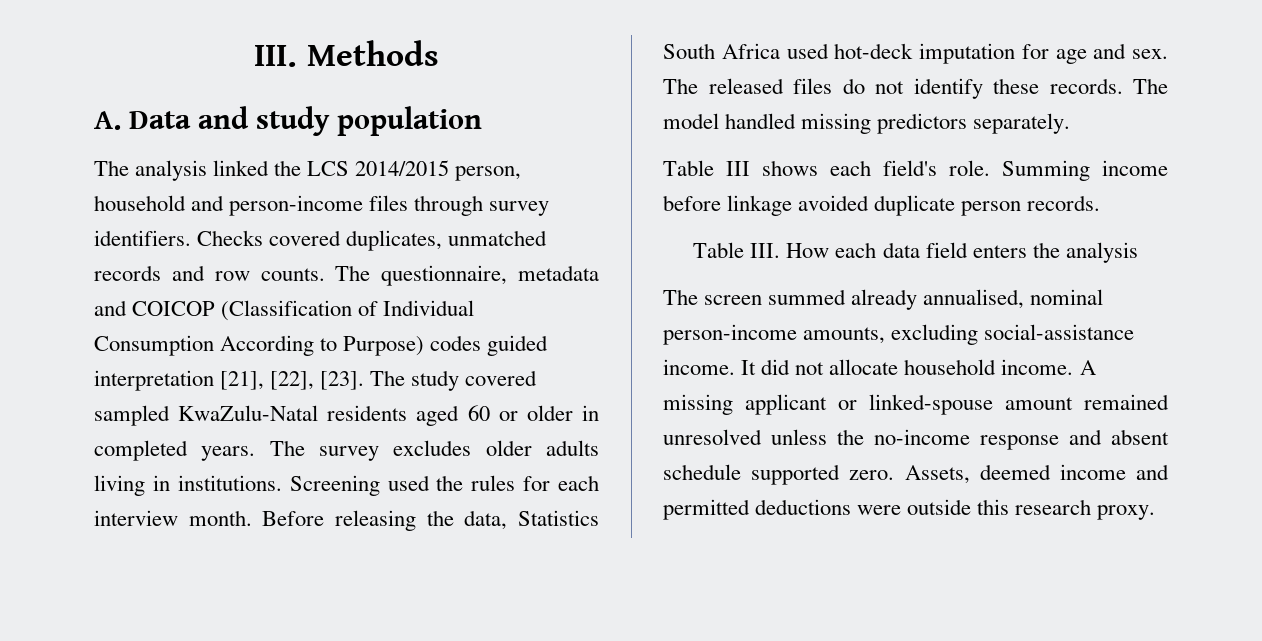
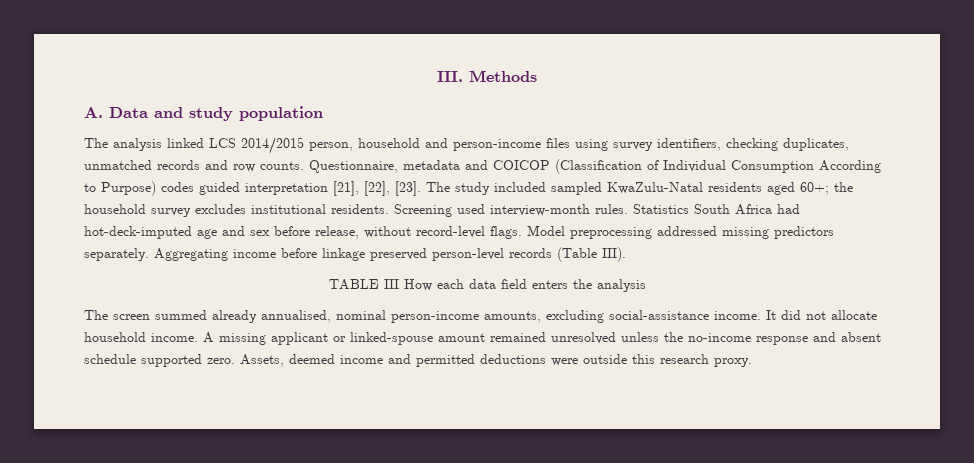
[274,160,302,176] the -> (204, 143) none
[414,195,550,216] [94,230,342,246] through survey identifiers. Checks covered -> [575,138,778,151] using survey identifiers, checking
[335,265,508,286] The questionnaire, -> [309,160,398,173] Questionnaire,
[465,370,538,386] covered -> [494,182,546,192] included
[467,405,600,421] [94,440,599,461] [94,475,599,496] [94,510,599,531] [663,43,1168,64] [663,78,1168,99] [663,113,1071,134] [663,160,1168,181] [663,195,1101,216] [693,242,781,258] 60 or older in completed years. The survey excludes older adults living in institutions. Screening used the rules for each interview month. Before releasing the data, Statistics South Africa used hot-deck imputation for age and sex. The released files do not identify these records. The model handled missing predictors separately. // Table III shows each field's role. Summing income before linkage avoided duplicate person records. // Table III. -> [800,182,853,195] [84,204,800,217] [84,225,834,239] [84,247,626,262] [328,279,399,290] 60+; the household survey excludes institutional residents. Screening used interview-month rules. Statistics South Africa had hot-deck-imputed age and sex before release, without record-level flags. Model preprocessing addressed missing predictors separately. Aggregating income before linkage preserved person-level records (Table III). // TABLE III

